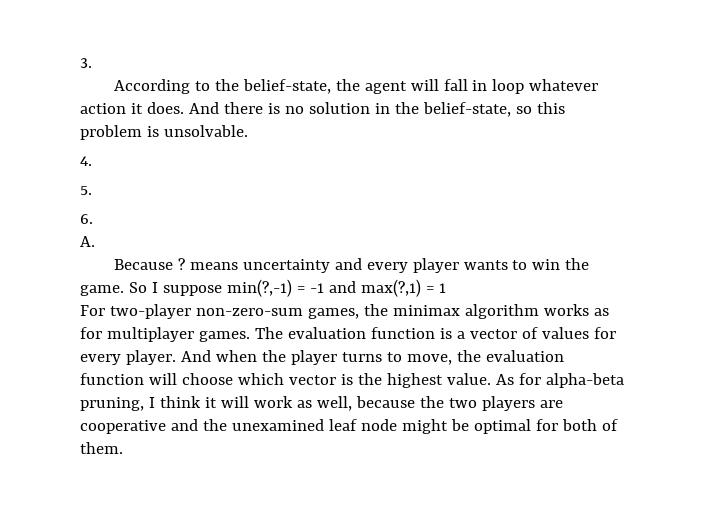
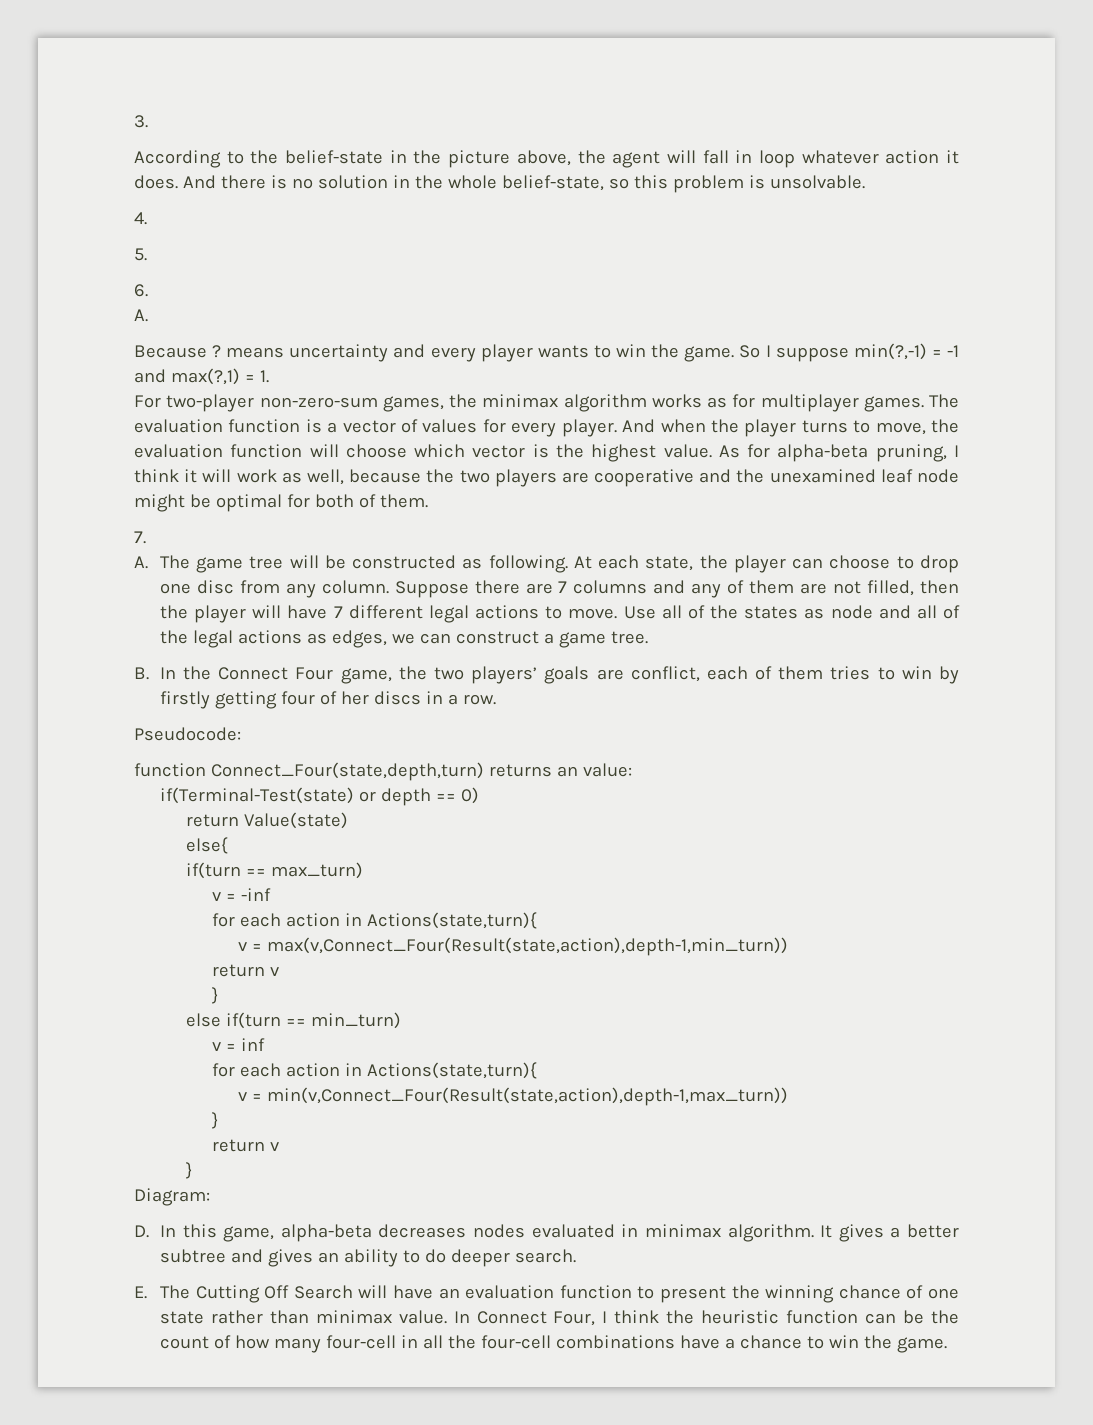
[242,79,331,94] belief-state, -> [285,150,571,168] belief-state in the picture above,
(419, 108) none -> [447,175,497,189] whole
[438,283,446,293] 1 -> [259,370,269,383] 1.
(123, 448) none -> [134,531,146,544] [134,555,960,573] [159,580,960,598] [159,605,960,623] [159,630,648,648] [134,666,960,684] [159,691,496,709] [134,727,241,741] [134,762,632,781] [159,787,479,806] [185,812,348,829] [185,837,228,854] [185,862,363,879] [211,888,271,901] [211,912,537,929] [237,937,788,956] [211,964,279,977] [211,987,218,1004] [185,1012,401,1029] [211,1038,265,1051] [211,1062,537,1079] [237,1087,788,1106] [211,1112,218,1129] [211,1139,279,1152] [185,1162,192,1179] [134,1188,210,1206] [134,1224,959,1242] [159,1249,576,1267] [134,1285,959,1303] [159,1310,959,1326] [159,1335,947,1353] // 7. // A. The game tree will be constructed as following. At each state, the player can choose to drop one disc from any column. Suppose there are 7 columns and any of them are not filled, then the player will have 7 different legal actions to move. Use all of the states as node and all of the legal actions as edges, we can construct a game tree. // B. In the Connect Four game, the two players’ goals are conflict, each of them tries to win by firstly getting four of her discs in a row. // Pseudocode: // function Connect_Four(state,depth,turn) returns an value: // if(Terminal-Test(state) or depth == 0) // return Value(state) // else{ // if(turn == max_turn) // v = -inf // for each action in Actions(state,turn){ // v = max(v,Connect_Four(Result(state,action),depth-1,min_turn)) // return v // } // else if(turn == min_turn) // v = inf // for each action in Actions(state,turn){ // v = min(v,Connect_Four(Result(state,action),depth-1,max_turn)) // } // return v // } // Diagram: // D. In this game, alpha-beta decreases nodes evaluated in minimax algorithm. It gives a better subtree and gives an ability to do deeper search. // E. The Cutting Off Search will have an evaluation function to present the winning chance of one state rather than minimax value. In Connect Four, I think the heuristic function can be the count of how many four-cell in all the four-cell combinations have a chance to win the game.

